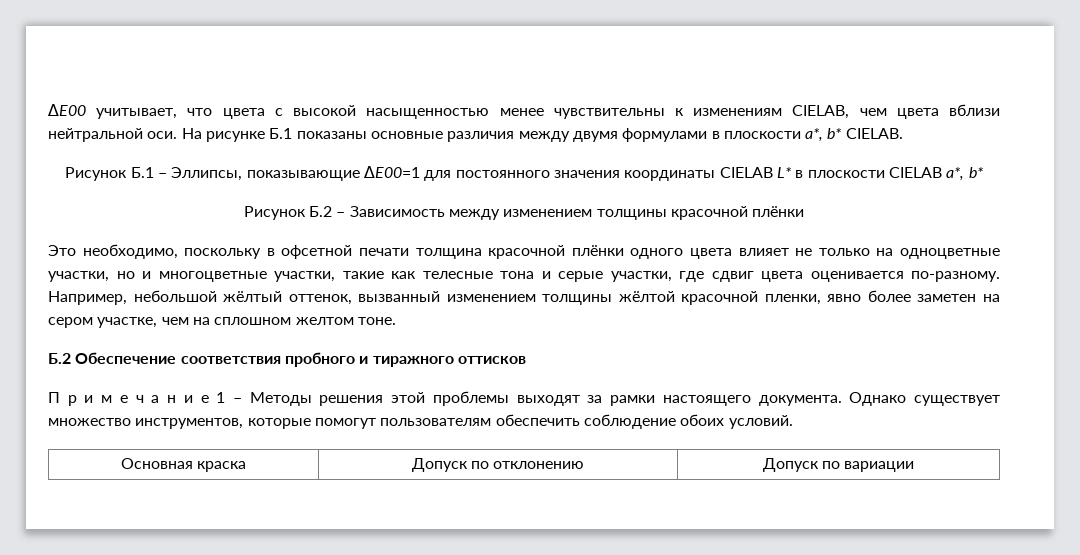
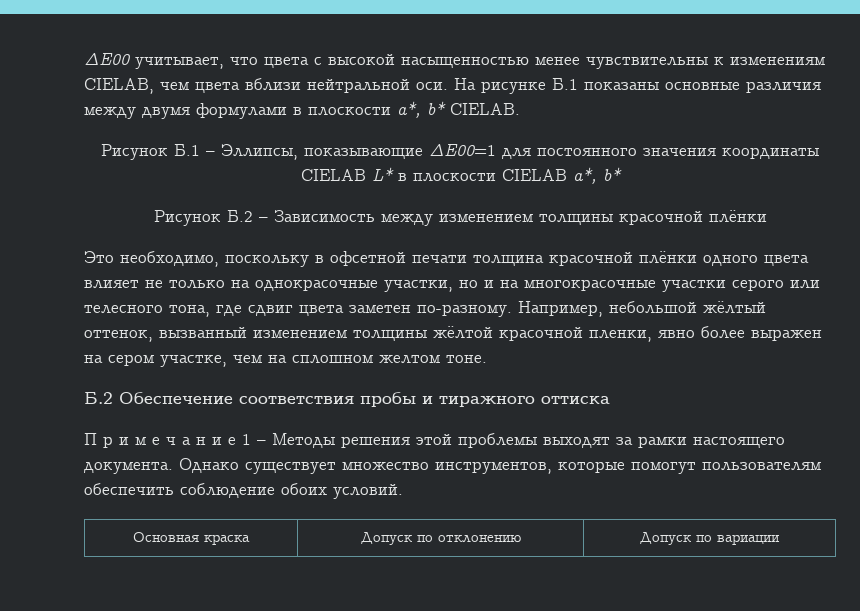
[900,248,1001,259] одноцветные -> [255,279,378,291] однокрасочные
[158,271,672,282] многоцветные участки, такие как телесные тона и серые участки, -> [500,279,820,292] [84,305,210,317] на многокрасочные участки серого или телесного тона,
[810,271,904,282] оценивается -> [349,305,411,313] заметен
[917,294,977,302] заметен -> [751,329,822,341] выражен
[284,352,355,367] пробного -> [360,392,416,407] пробы
[457,356,526,364] оттисков -> [541,396,610,404] оттиска

